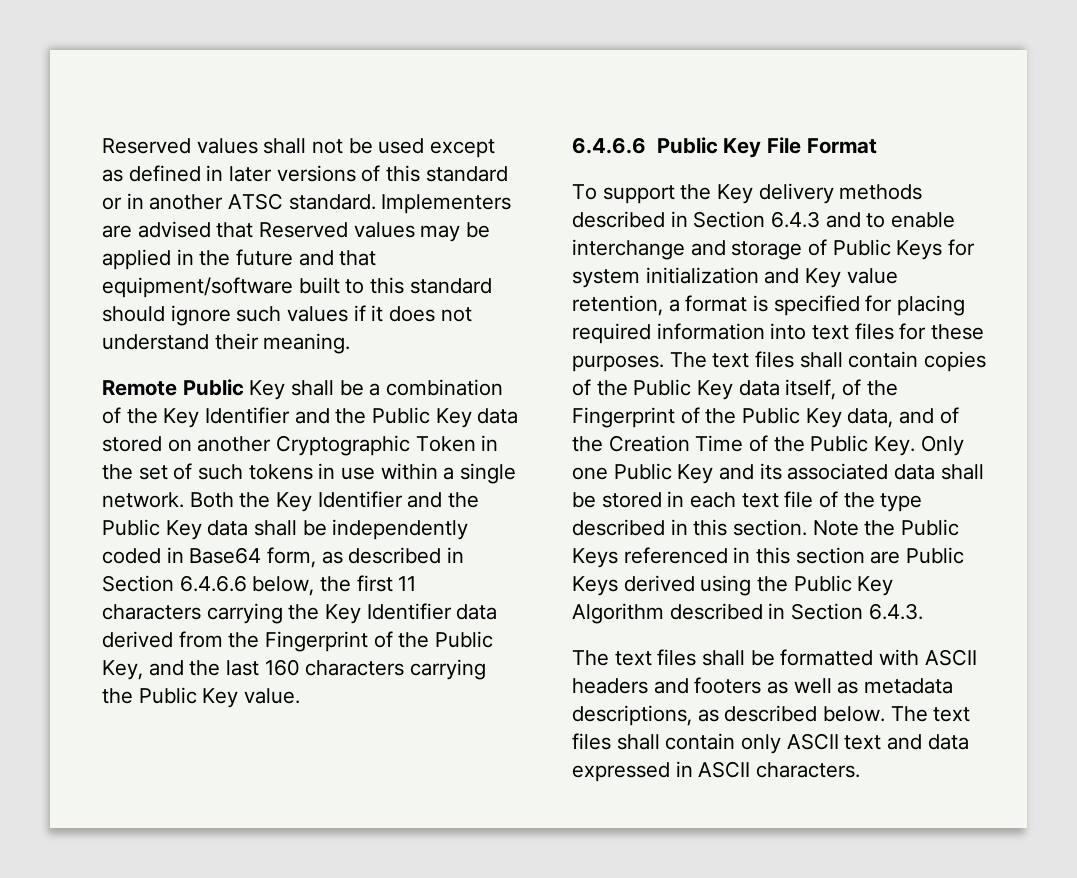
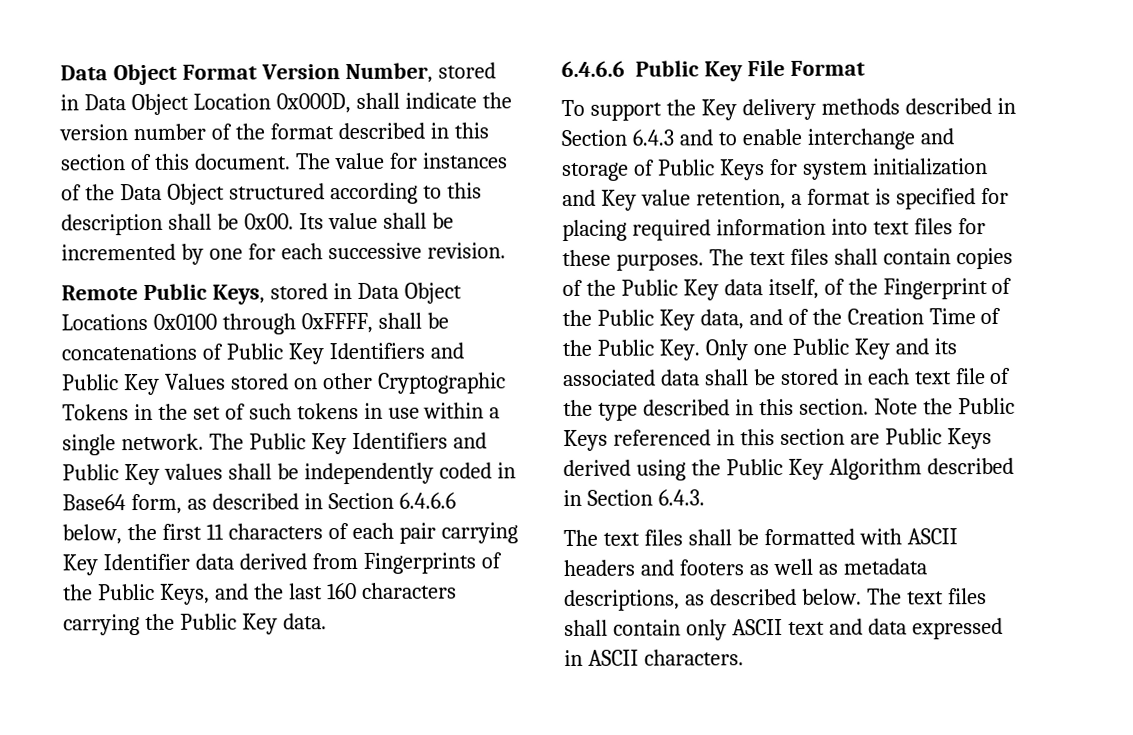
[102,138,496,158] [102,165,508,182] [102,193,512,214] [102,221,491,242] [102,249,377,270] [102,277,492,298] [102,305,472,326] [102,333,351,354] [102,379,504,400] [102,407,519,428] [102,435,476,456] Reserved values shall not be used except as defined in later versions of this standard or in another ATSC standard. Implementers are advised that Reserved values may be applied in the future and that equipment/software built to this standard should ignore such values if it does not understand their meaning. // Remote Public Key shall be a combination of the Key Identifier and the Public Key data stored on another Cryptographic Token -> [60,62,496,86] [60,92,512,116] [59,122,489,141] [60,152,508,171] [61,182,482,205] [61,212,454,236] [61,242,506,265] [61,282,462,305] [61,312,449,335] [61,342,464,365] [62,372,506,396] [62,404,129,421] Data Object Format Version Number, stored in Data Object Location 0x000D, shall indicate the version number of the format described in this section of this document. The value for instances of the Data Object structured according to this description shall be 0x00. Its value shall be incremented by one for each successive revision. // Remote Public Keys, stored in Data Object Locations 0x0100 through 0xFFFF, shall be concatenations of Public Key Identifiers and Public Key Values stored on other Cryptographic Tokens
[189,491,480,512] [102,519,249,540] Both the Key Identifier and the Public Key data -> [208,432,487,455] [62,463,223,486] The Public Key Identifiers and Public Key values
[206,603,320,624] carrying the -> [327,522,518,544] of each pair carrying
[228,631,494,652] [102,660,143,680] the Fingerprint of the Public Key, -> [362,552,502,574] [63,583,210,605] Fingerprints of the Public Keys,
[244,688,301,704] value. -> [282,613,327,630] data.

